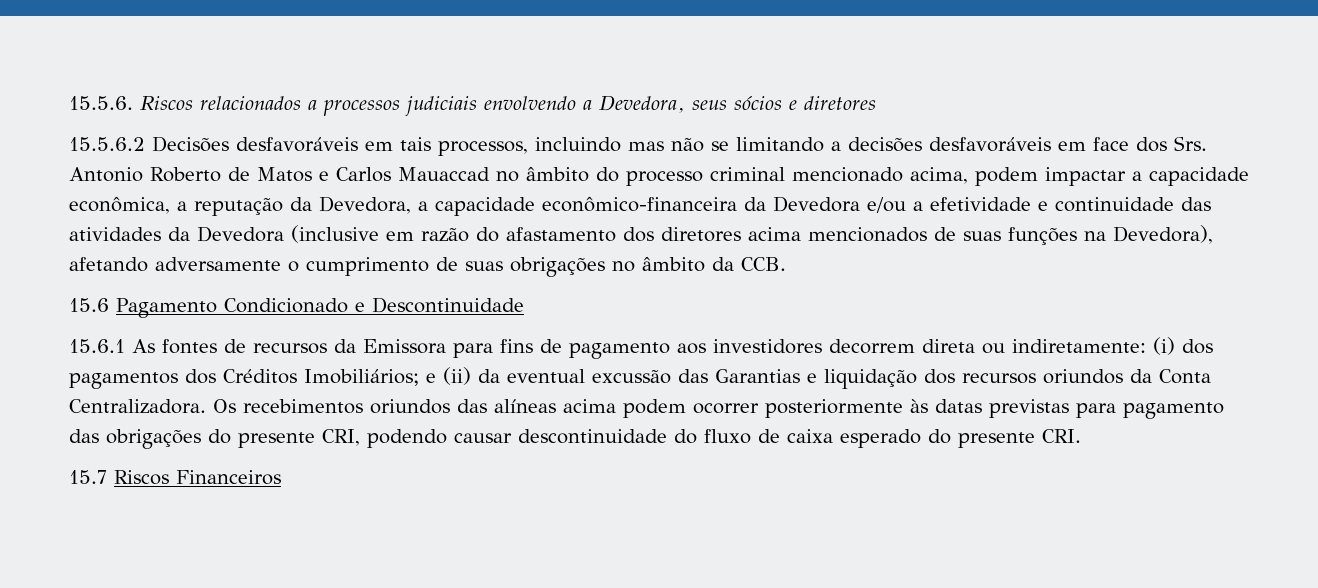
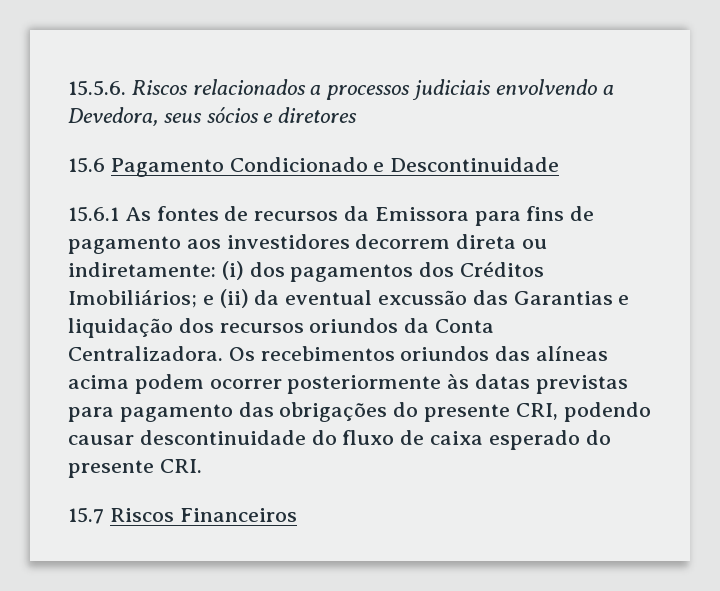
[69,136,1207,156] [69,166,1249,186] [69,196,1211,216] [69,225,1213,245] [69,256,786,277] // 15.5.6.2 Decisões desfavoráveis em tais processos, incluindo mas não se limitando a decisões desfavoráveis em face dos Srs. Antonio Roberto de Matos e Carlos Mauaccad no âmbito do processo criminal mencionado acima, podem impactar a capacidade econômica, a reputação da Devedora, a capacidade econômico-financeira da Devedora e/ou a efetividade e continuidade das atividades da Devedora (inclusive em razão do afastamento dos diretores acima mencionados de suas funções na Devedora), afetando adversamente o cumprimento de suas obrigações no âmbito da CCB. -> (358, 115) none

